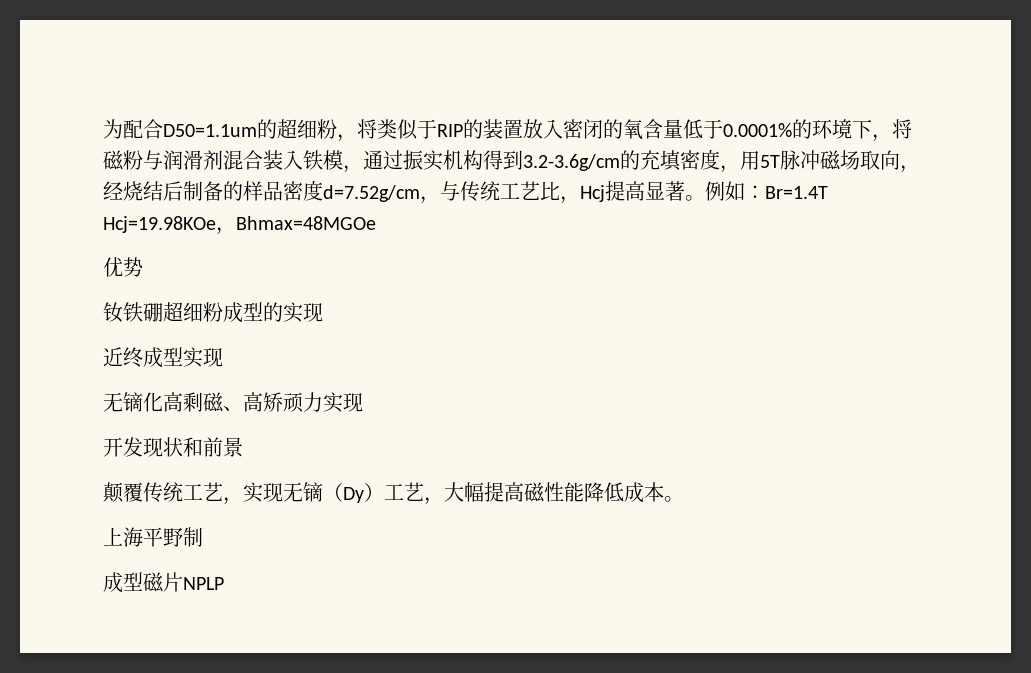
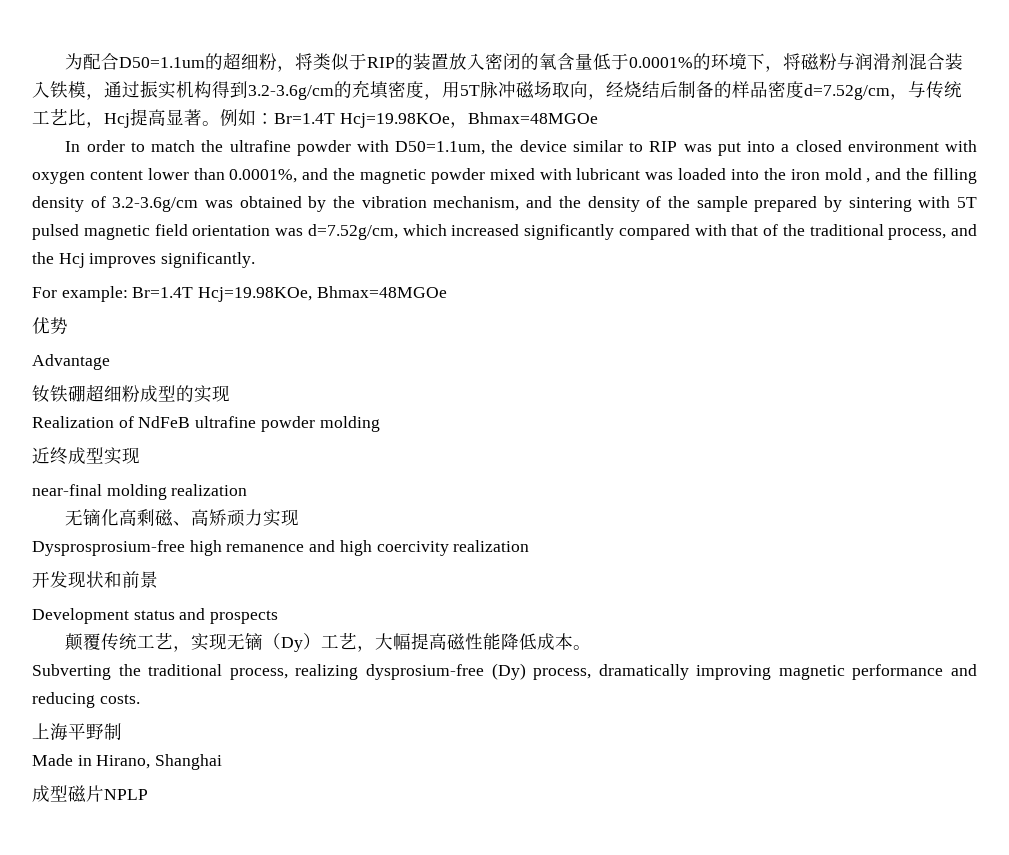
(376, 223) none -> [65,140,978,156] [32,168,978,184] [32,196,978,212] [32,224,977,240] [32,252,256,268] [32,286,447,302] // In order to match the ultrafine powder with D50=1.1um, the device similar to RIP was put into a closed environment with oxygen content lower than 0.0001%, and the magnetic powder mixed with lubricant was loaded into the iron mold , and the filling density of 3.2-3.6g/cm was obtained by the vibration mechanism, and the density of the sample prepared by sintering with 5T pulsed magnetic field orientation was d=7.52g/cm, which increased significantly compared with that of the traditional process, and the Hcj improves significantly. // For example: Br=1.4T Hcj=19.98KOe, Bhmax=48MGOe
(143, 267) none -> [32,354,110,370] // Advantage
(323, 312) none -> [32,416,380,432] // Realization of NdFeB ultrafine powder molding
(223, 357) none -> [32,484,248,500] // near-final molding realization
(363, 402) none -> [32,540,530,556] // Dysprosprosium-free high remanence and high coercivity realization
(243, 447) none -> [32,608,279,624] // Development status and prospects
(684, 499) none -> [32,663,978,680] [32,692,140,708] // Subverting the traditional process, realizing dysprosium-free (Dy) process, dramatically improving magnetic performance and reducing costs.
(203, 537) none -> [32,754,223,770] // Made in Hirano, Shanghai

